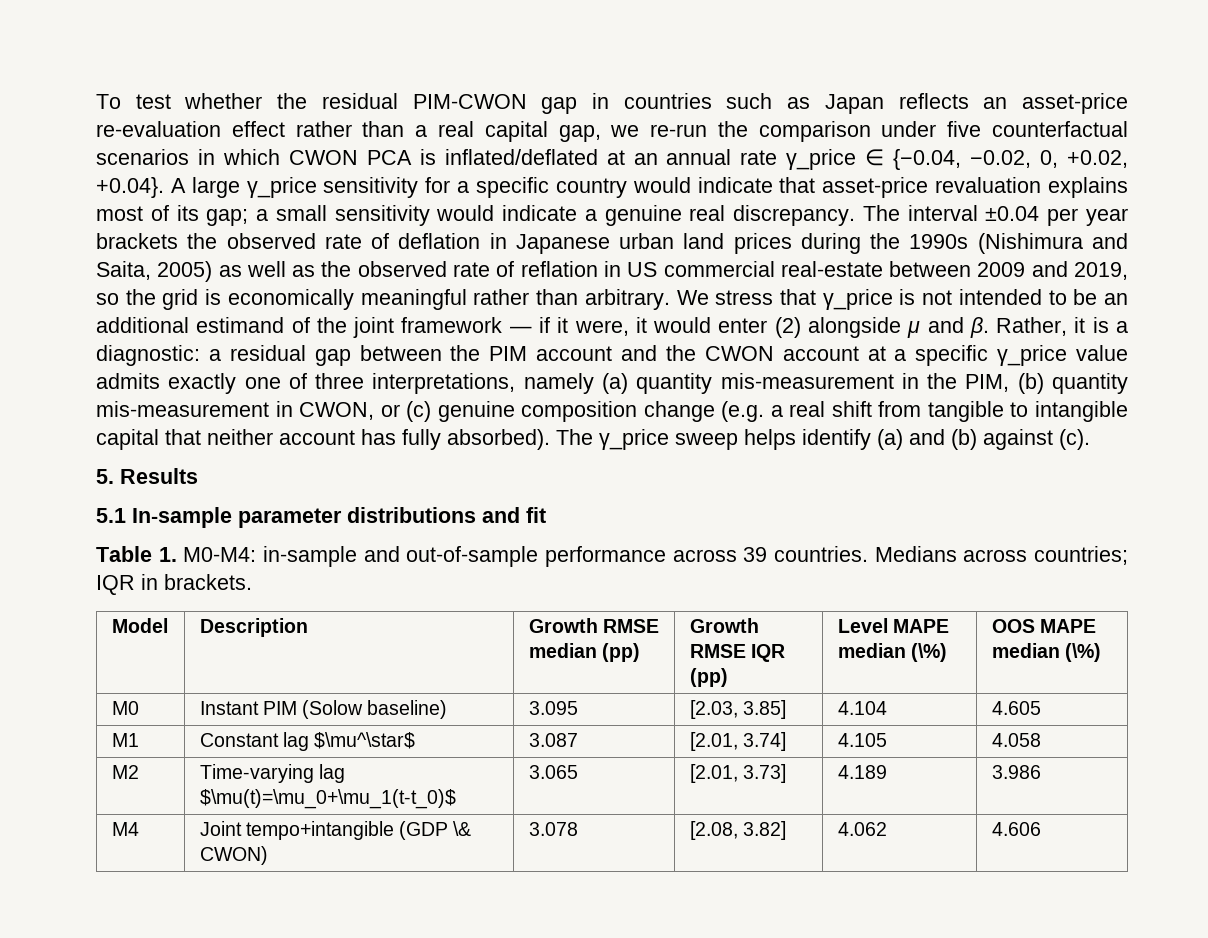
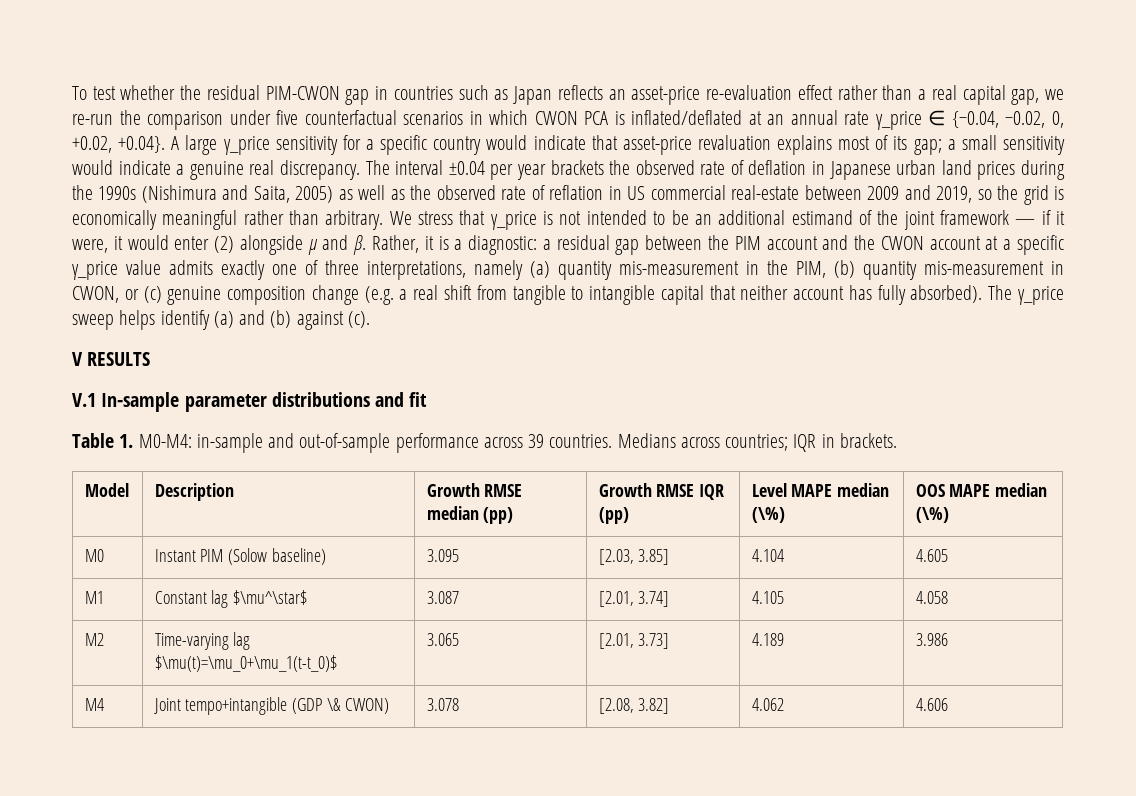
[96,468,198,484] [96,508,126,523] 5. Results // 5.1 -> [72,352,151,366] [72,393,96,407] V RESULTS // V.1

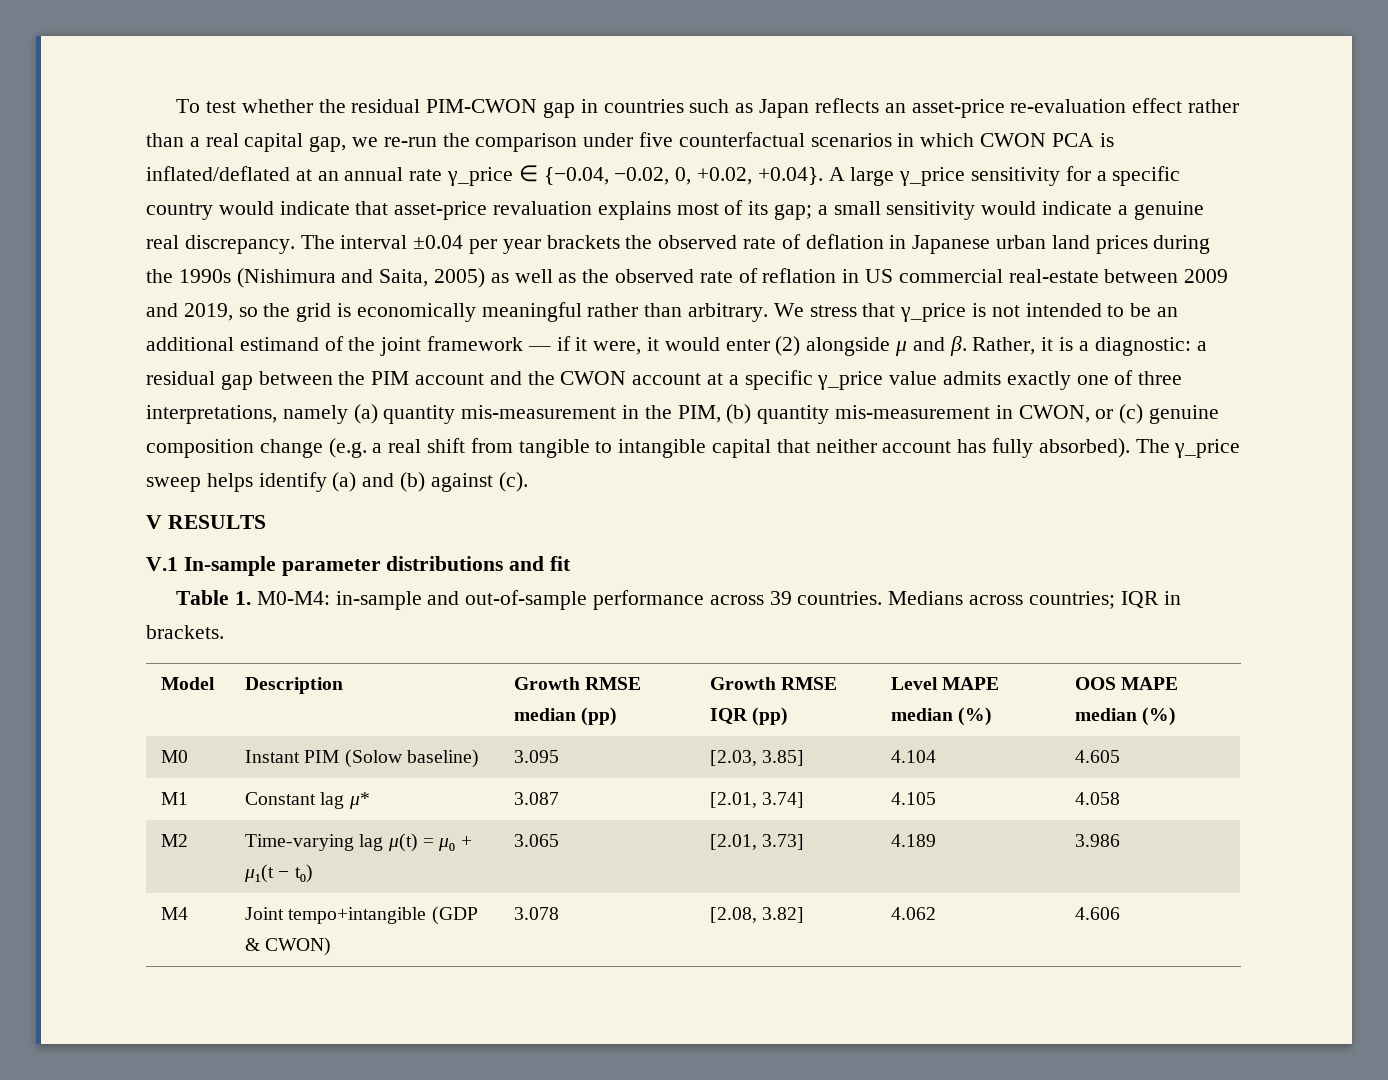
[751,507,785,523] (\%) -> [958,707,993,726] (%)
[915,507,949,523] (\%) -> [1142,707,1177,726] (%)
[233,590,308,605] $\mu^\star$ -> [348,792,370,809] μ*
[154,655,337,672] $\mu(t)=\mu_0+\mu_1(t-t_0)$ -> [387,833,472,852] [244,864,313,883] μ(t) = μ₀ + μ₁(t − t₀)
[326,698,341,711] \& -> [245,938,261,951] &

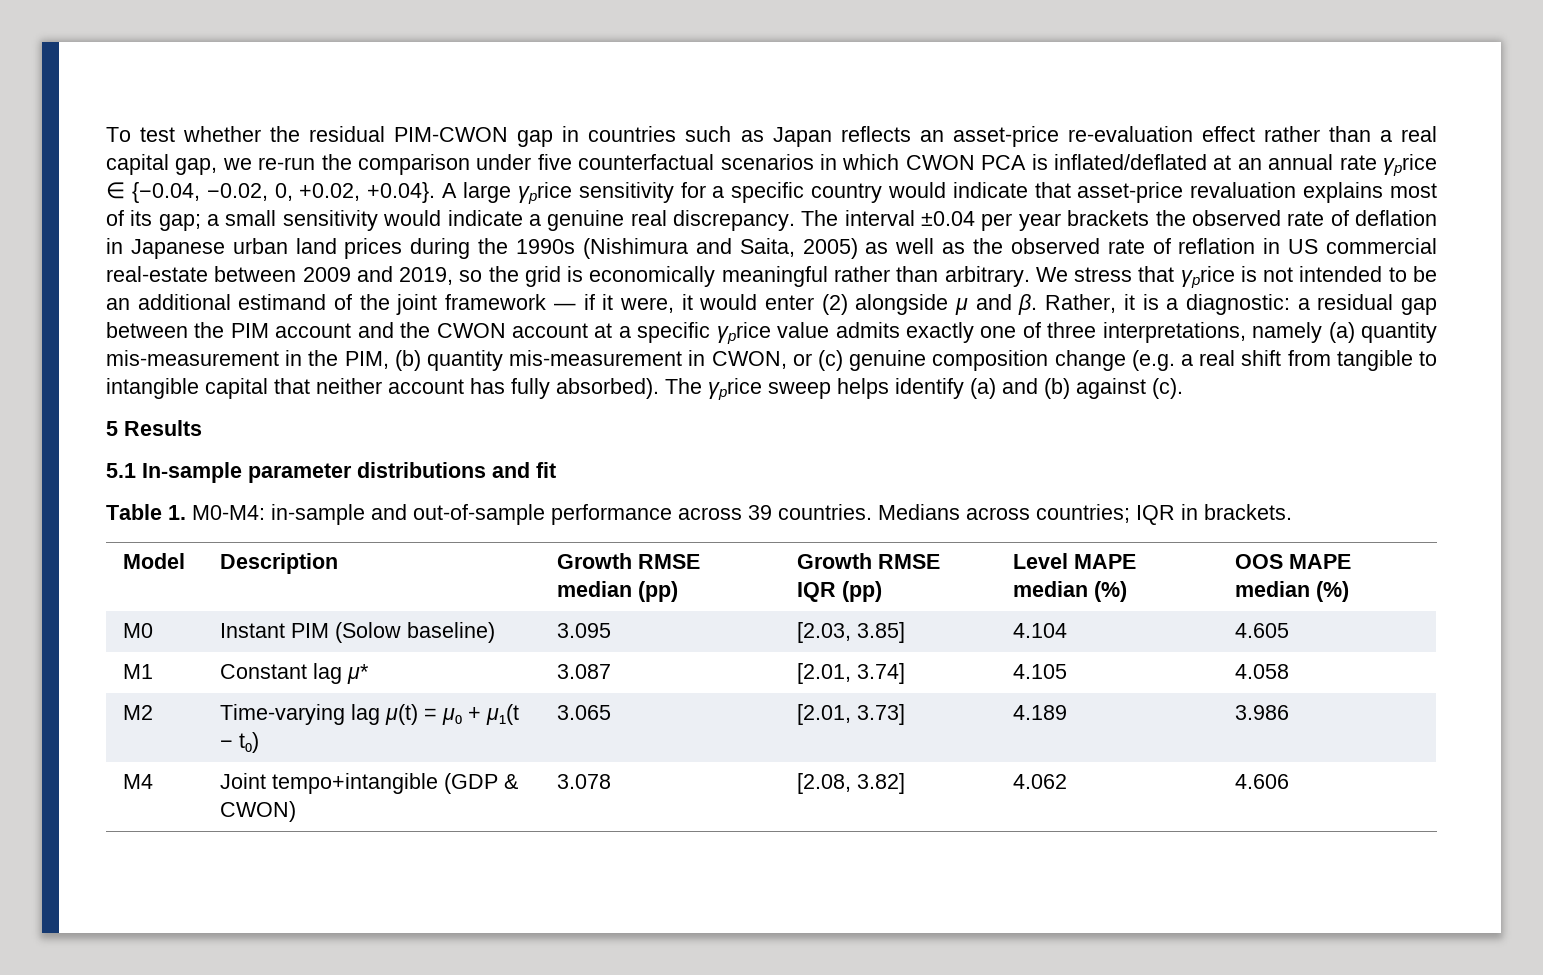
[447,167,514,186] γ_price -> [1383,154,1438,176] γprice
[899,167,966,186] γ_price -> [517,182,572,204] γprice
[900,303,967,322] γ_price -> [1180,266,1235,288] γprice
[817,371,884,390] γ_price -> [716,322,771,344] γprice
[1174,439,1241,458] γ_price -> [708,378,762,400] γprice
[146,515,266,529] [146,557,178,571] V RESULTS // V.1 -> [106,420,202,436] [106,463,136,478] 5 Results // 5.1

